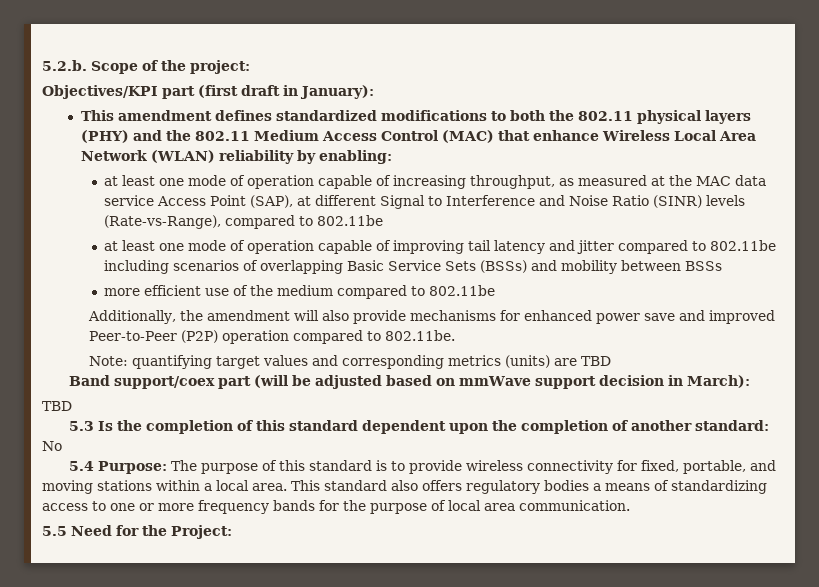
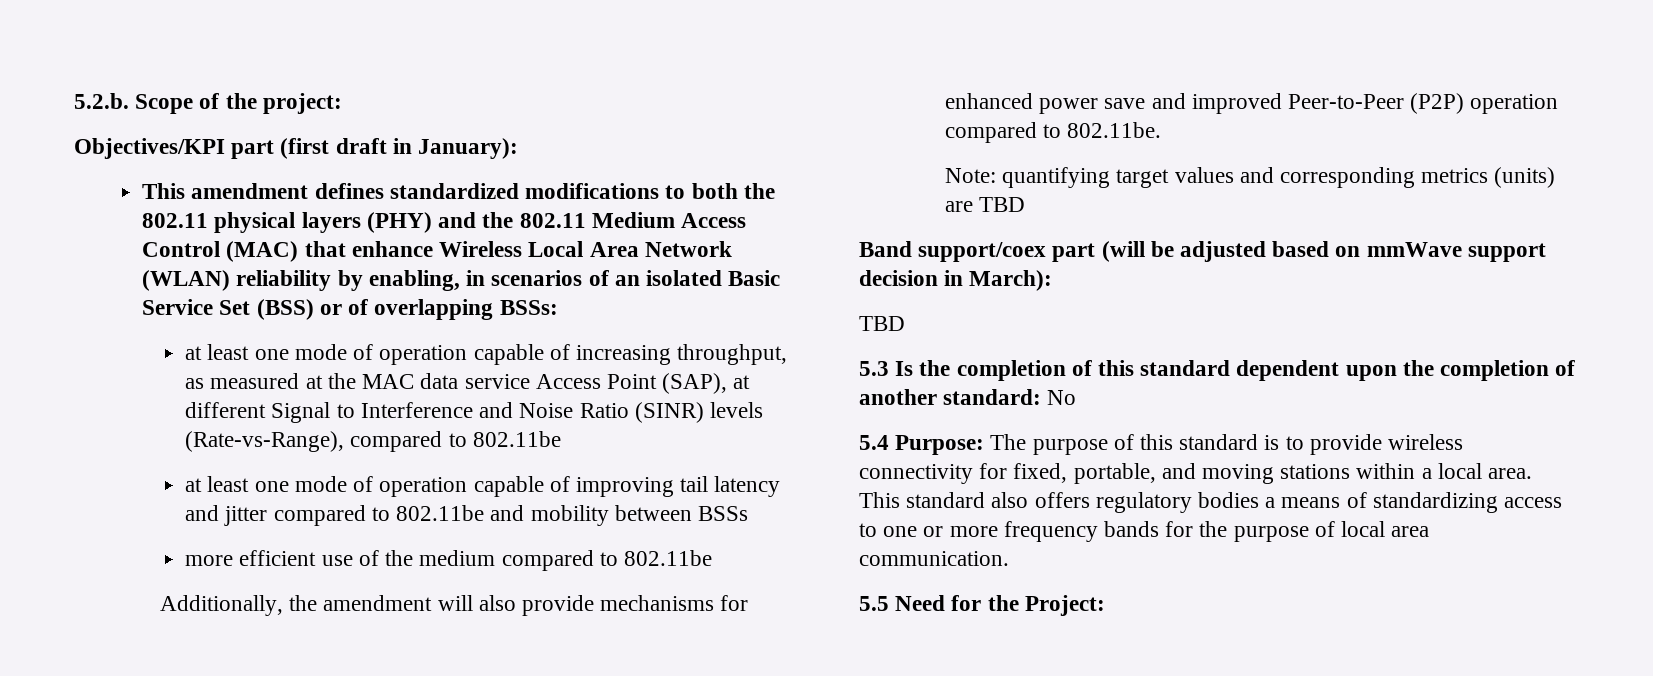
[318,150,392,164] enabling: -> [368,270,781,291] [142,299,558,320] enabling, in scenarios of an isolated Basic Service Set (BSS) or of overlapping BSSs:
[104,260,528,274] including scenarios of overlapping Basic Service Sets (BSSs) -> (485, 513) none

